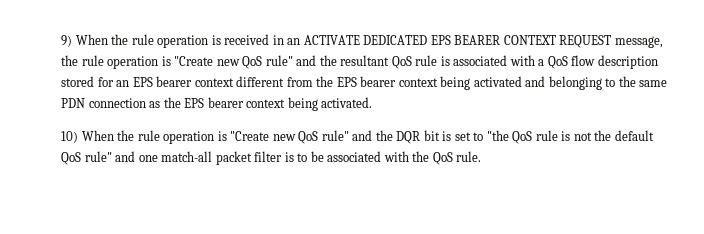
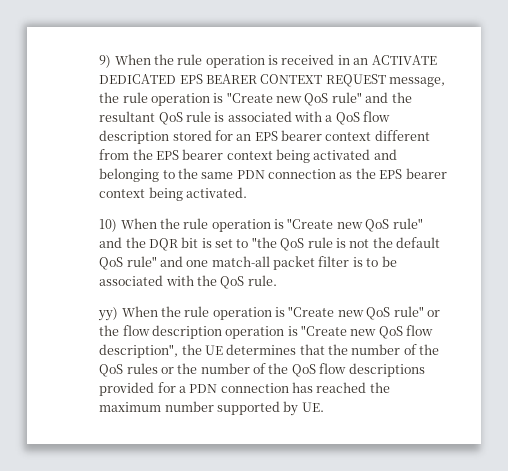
(482, 156) none -> [98,306,440,321] [99,325,434,339] [99,344,440,358] [99,363,425,377] [99,382,390,396] [99,401,324,416] // yy) When the rule operation is "Create new QoS rule" or the flow description operation is "Create new QoS flow description", the UE determines that the number of the QoS rules or the number of the QoS flow descriptions provided for a PDN connection has reached the maximum number supported by UE.

